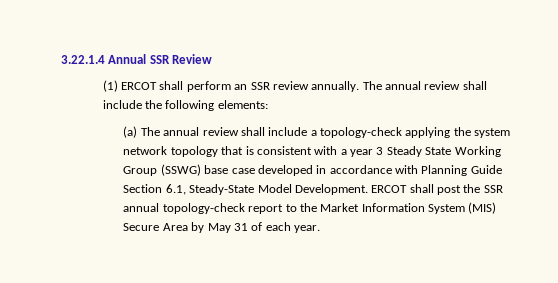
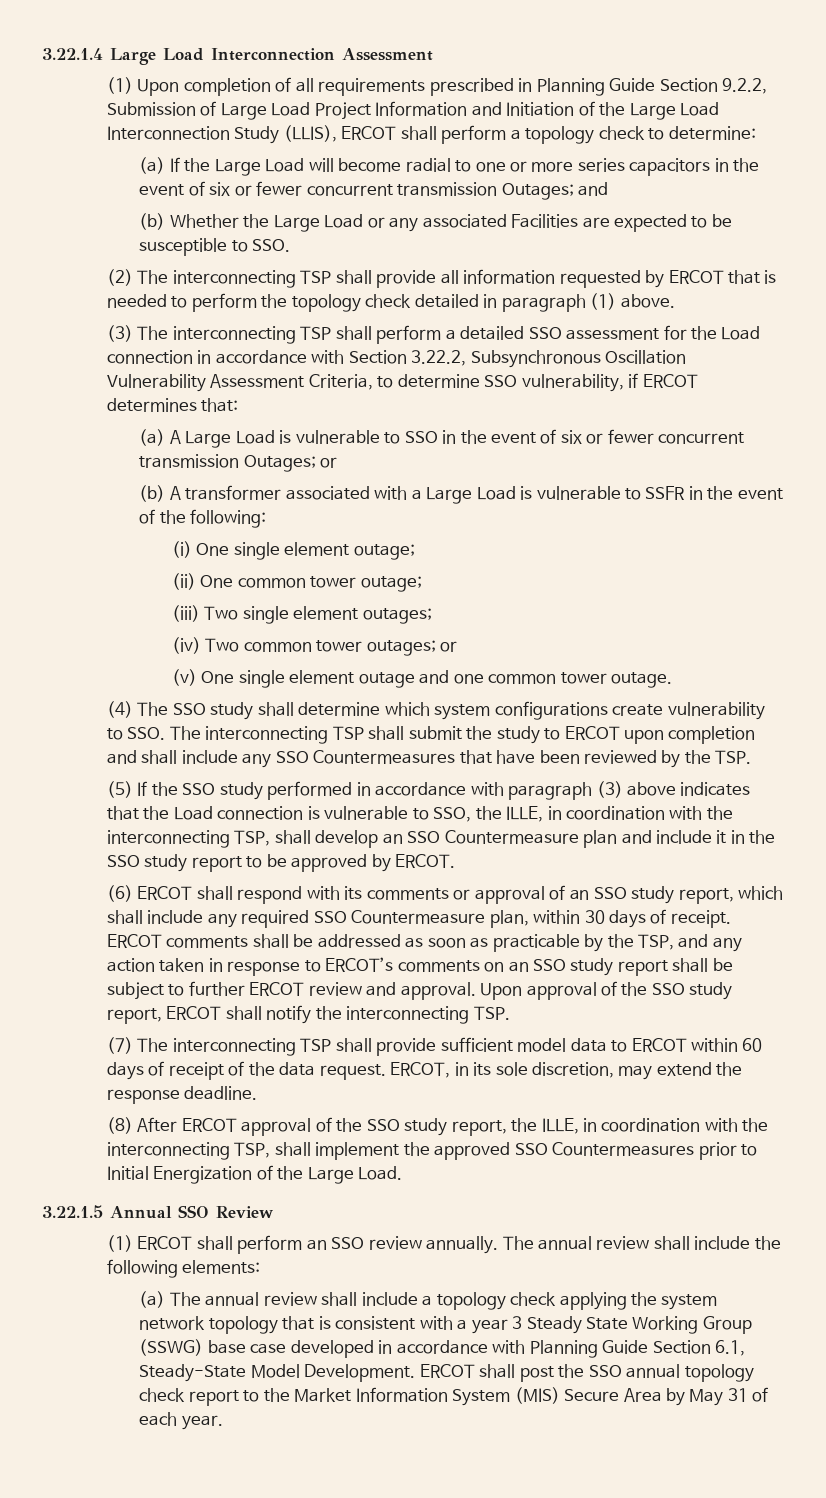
[108,54,170,64] Annual SSR -> [110,48,433,65] [106,77,767,96] [106,101,719,120] [106,125,756,144] [139,157,760,176] [139,181,609,200] [139,213,732,232] [139,238,291,256] [106,269,777,288] [106,293,675,312] [106,325,761,344] [106,350,687,368] [106,373,698,392] [106,398,239,412] [139,429,745,448] [139,454,338,472] [139,485,783,504] [139,509,267,528] [171,541,415,560] [171,573,422,592] [171,605,432,624] [171,637,458,656] [171,669,672,688] [106,701,765,720] [106,726,756,744] [106,750,752,768] [106,781,751,800] [106,806,733,822] [106,830,776,848] [106,854,456,872] [106,885,784,904] [106,909,731,928] [106,934,742,952] [106,957,733,976] [106,981,733,1000] [106,1005,510,1024] [106,1037,763,1056] [106,1061,743,1080] [106,1086,258,1104] [106,1117,769,1136] [106,1142,758,1160] [106,1165,403,1184] [42,1205,209,1219] Large Load Interconnection Assessment // (1) Upon completion of all requirements prescribed in Planning Guide Section 9.2.2, Submission of Large Load Project Information and Initiation of the Large Load Interconnection Study (LLIS), ERCOT shall perform a topology check to determine: // (a) If the Large Load will become radial to one or more series capacitors in the event of six or fewer concurrent transmission Outages; and // (b) Whether the Large Load or any associated Facilities are expected to be susceptible to SSO. // (2) The interconnecting TSP shall provide all information requested by ERCOT that is needed to perform the topology check detailed in paragraph (1) above. // (3) The interconnecting TSP shall perform a detailed SSO assessment for the Load connection in accordance with Section 3.22.2, Subsynchronous Oscillation Vulnerability Assessment Criteria, to determine SSO vulnerability, if ERCOT determines that: // (a) A Large Load is vulnerable to SSO in the event of six or fewer concurrent transmission Outages; or // (b) A transformer associated with a Large Load is vulnerable to SSFR in the event of the following: // (i) One single element outage; // (ii) One common tower outage; // (iii) Two single element outages; // (iv) Two common tower outages; or // (v) One single element outage and one common tower outage. // (4) The SSO study shall determine which system configurations create vulnerability to SSO. The interconnecting TSP shall submit the study to ERCOT upon completion and shall include any SSO Countermeasures that have been reviewed by the TSP. // (5) If the SSO study performed in accordance with paragraph (3) above indicates that the Load connection is vulnerable to SSO, the ILLE, in coordination with the interconnecting TSP, shall develop an SSO Countermeasure plan and include it in the SSO study report to be approved by ERCOT. // (6) ERCOT shall respond with its comments or approval of an SSO study report, which shall include any required SSO Countermeasure plan, within 30 days of receipt. ERCOT comments shall be addressed as soon as practicable by the TSP, and any action taken in response to ERCOT’s comments on an SSO study report shall be subject to further ERCOT review and approval. Upon approval of the SSO study report, ERCOT shall notify the interconnecting TSP. // (7) The interconnecting TSP shall provide sufficient model data to ERCOT within 60 days of receipt of the data request. ERCOT, in its sole discretion, may extend the response deadline. // (8) After ERCOT approval of the SSO study report, the ILLE, in coordination with the interconnecting TSP, shall implement the approved SSO Countermeasures prior to Initial Energization of the Large Load. // 3.22.1.5 Annual SSO
[250,82,270,90] SSR -> [331,1237,365,1249] SSO
[320,127,403,138] topology-check -> [436,1292,557,1310] topology check
[483,185,503,193] [123,203,245,214] SSR annual topology-check -> [588,1364,754,1382] [139,1388,186,1402] SSO annual topology check

